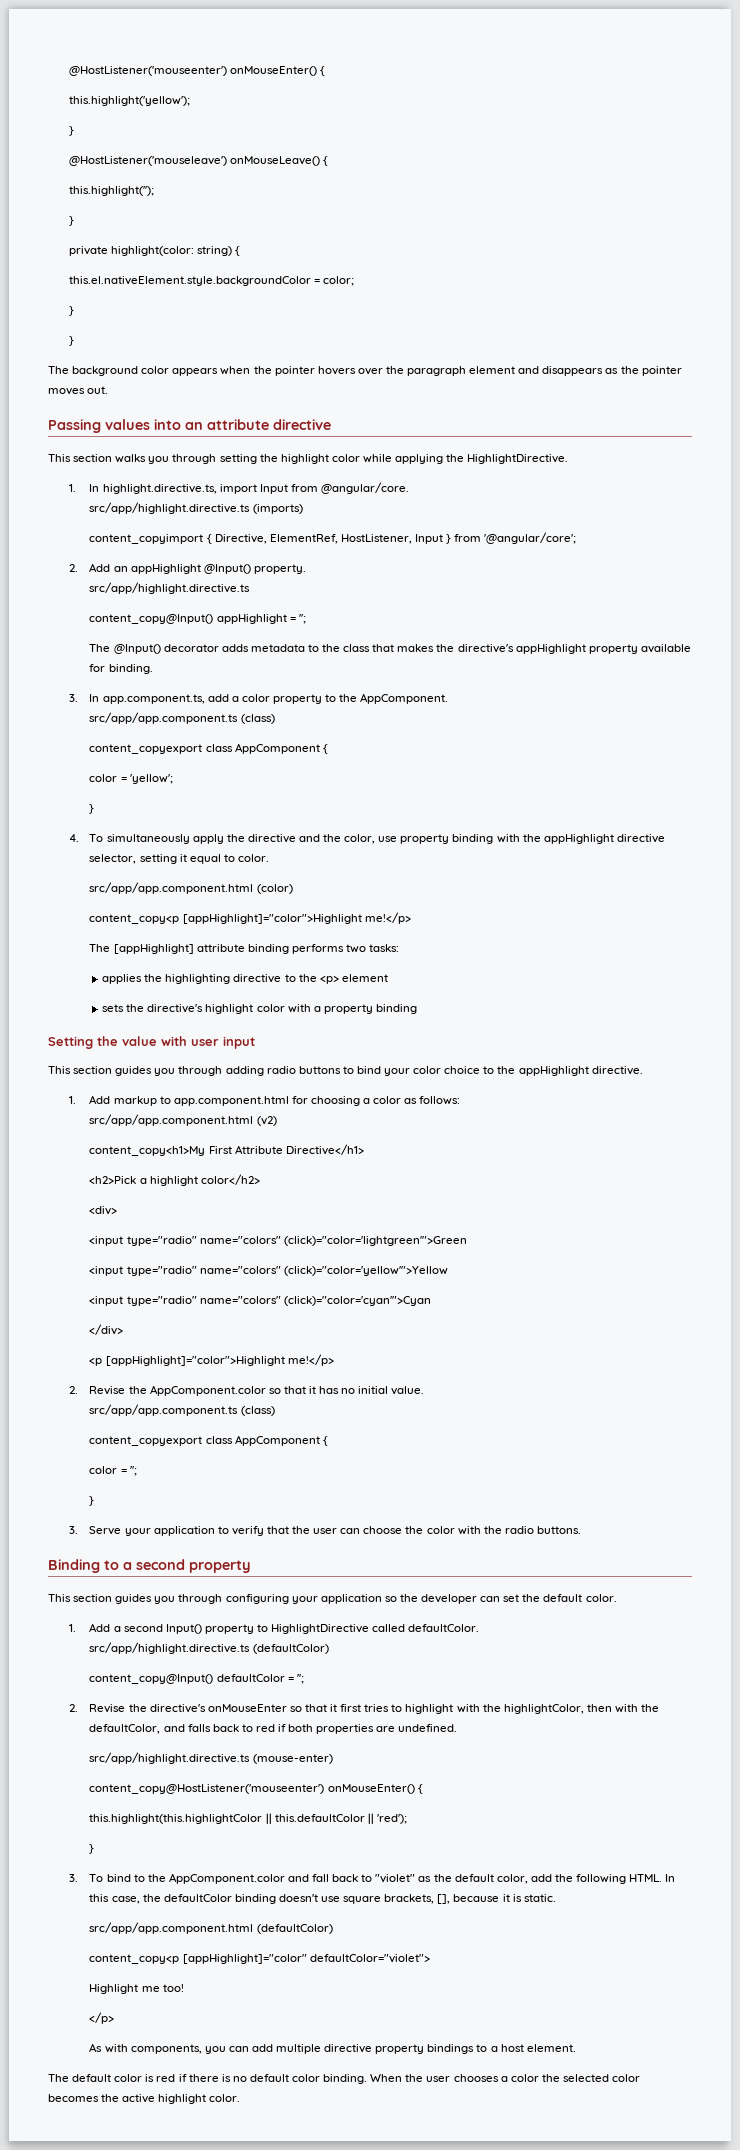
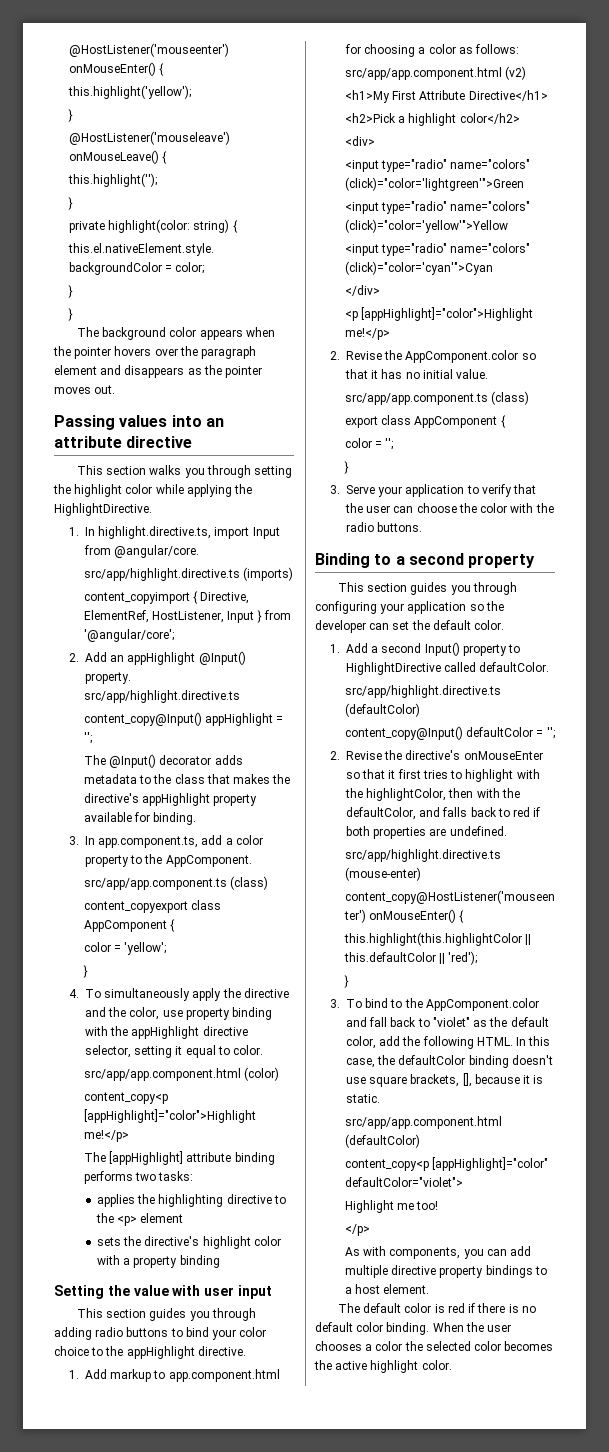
[89,1146,206,1156] content_copy<h1>My -> [344,90,390,103] <h1>My
[89,1436,203,1446] content_copyexport -> [344,416,378,428] export

